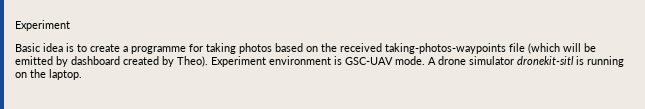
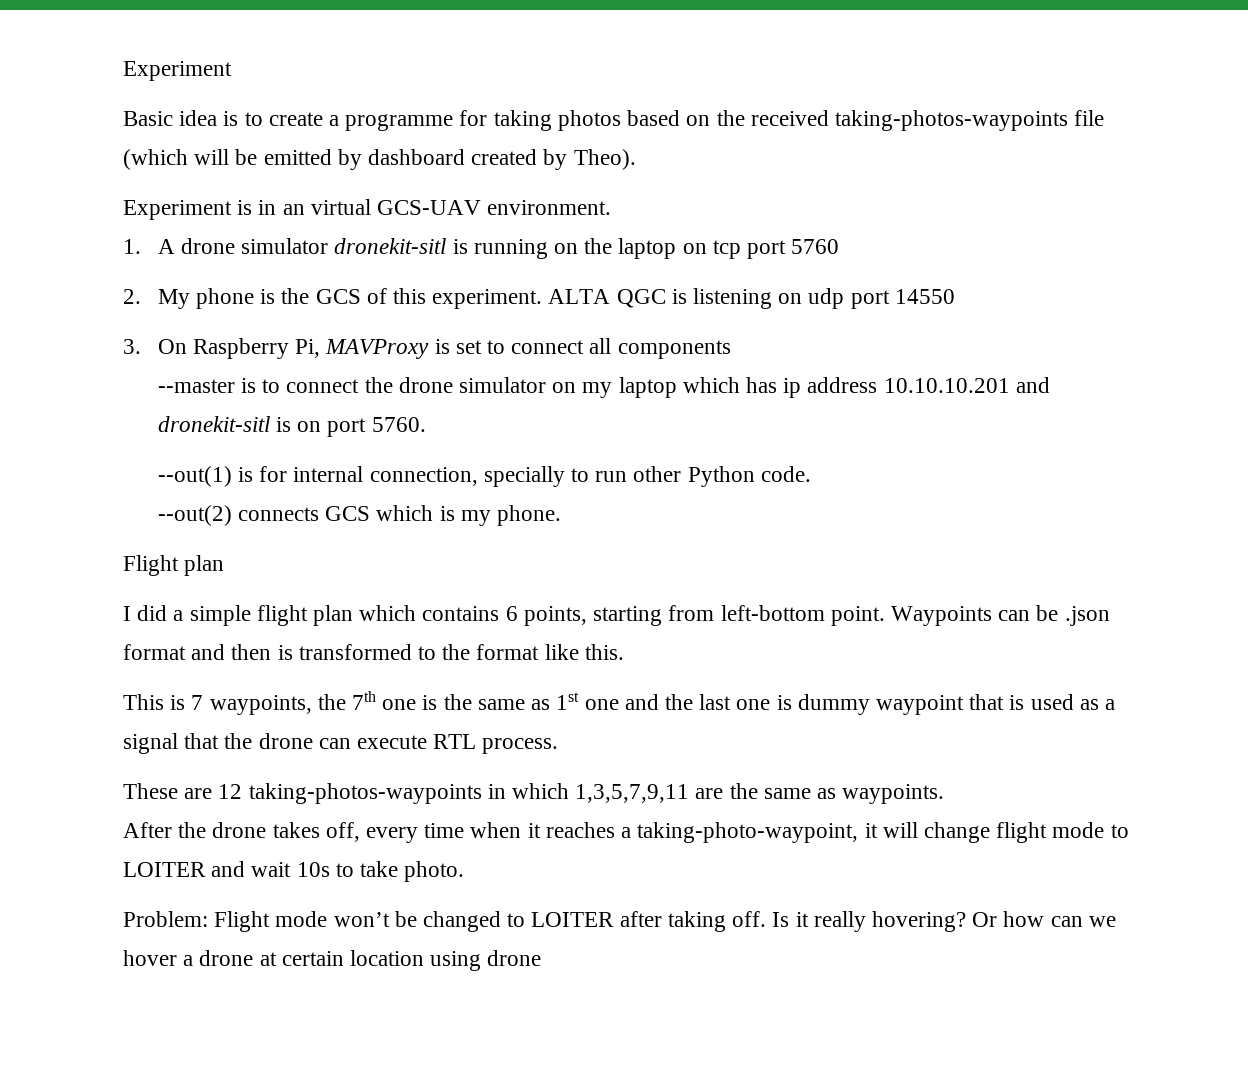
[211,56,425,67] Experiment environment is GSC-UAV mode. -> [123,199,612,220] [123,239,141,254] // Experiment is in an virtual GCS-UAV environment. // 1.
[49,69,82,80] laptop. -> [618,238,840,259] [123,288,955,309] [123,338,731,359] [157,377,1050,398] [157,416,426,437] [157,466,811,487] [157,505,561,526] [123,555,225,576] [123,605,1110,626] [123,644,624,660] [123,691,1116,715] [123,733,559,754] [123,783,945,804] [123,822,1129,843] [123,861,465,882] [123,911,1116,932] [123,950,542,971] laptop on tcp port 5760 // 2. My phone is the GCS of this experiment. ALTA QGC is listening on udp port 14550 // 3. On Raspberry Pi, MAVProxy is set to connect all components // --master is to connect the drone simulator on my laptop which has ip address 10.10.10.201 and dronekit-sitl is on port 5760. // --out(1) is for internal connection, specially to run other Python code. // --out(2) connects GCS which is my phone. // Flight plan // I did a simple flight plan which contains 6 points, starting from left-bottom point. Waypoints can be .json format and then is transformed to the format like this. // This is 7 waypoints, the 7th one is the same as 1st one and the last one is dummy waypoint that is used as a signal that the drone can execute RTL process. // These are 12 taking-photos-waypoints in which 1,3,5,7,9,11 are the same as waypoints. // After the drone takes off, every time when it reaches a taking-photo-waypoint, it will change flight mode to LOITER and wait 10s to take photo. // Problem: Flight mode won’t be changed to LOITER after taking off. Is it really hovering? Or how can we hover a drone at certain location using drone

